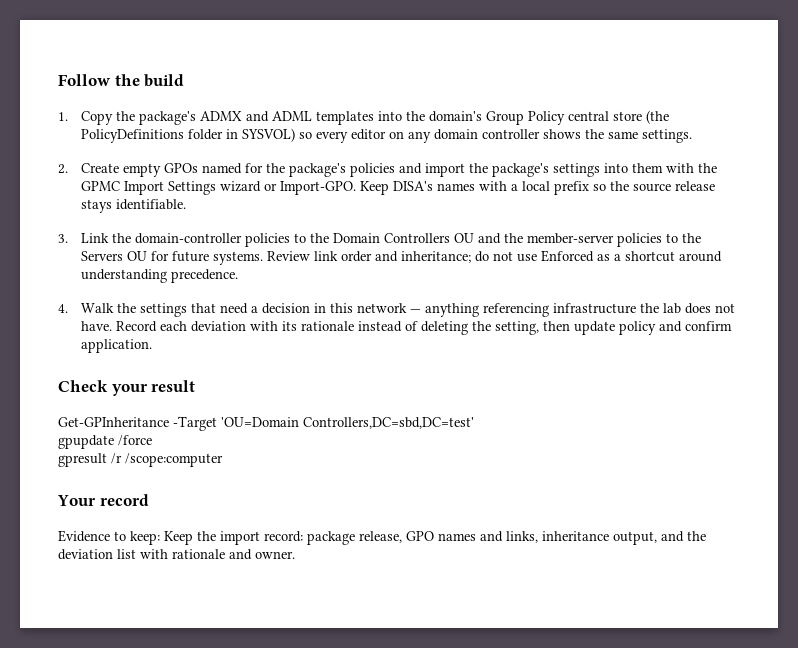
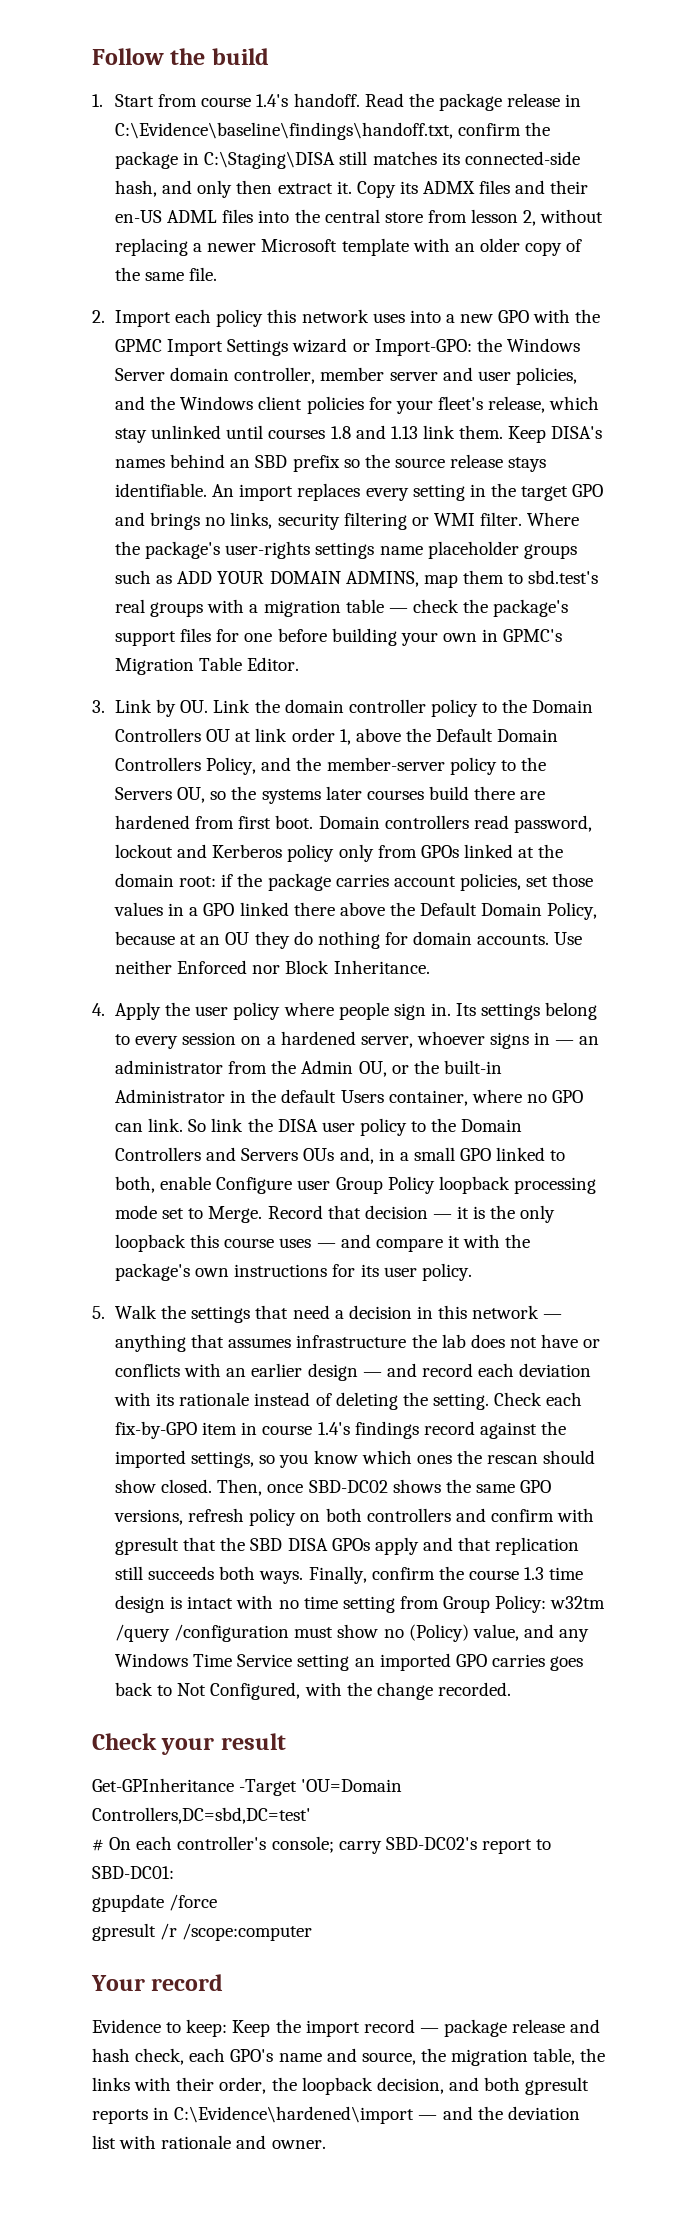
[81,110,670,125] [81,128,693,143] Copy the package's ADMX and ADML templates into the domain's Group Policy central store (the PolicyDefinitions folder in SYSVOL) so every editor on any domain controller shows the same settings. -> [115,93,582,111] [115,122,551,140] [115,151,580,169] [115,180,589,198] [115,209,604,226] [115,238,583,256] [115,267,218,281] Start from course 1.4's handoff. Read the package release in C:\Evidence\baseline\findings\handoff.txt, confirm the package in C:\Staging\DISA still matches its connected-side hash, and only then extract it. Copy its ADMX files and their en-US ADML files into the central store from lesson 2, without replacing a newer Microsoft template with an older copy of the same file.
[81,163,664,177] Create empty GPOs named for the package's policies and import the package's settings into them -> [115,309,530,327] Import each policy this network uses into a new GPO
[280,181,551,195] Import-GPO. Keep DISA's names with a local -> [374,338,580,356] [115,367,577,385] [115,396,600,414] [115,425,603,443] [115,454,288,468] Import-GPO: the Windows Server domain controller, member server and user policies, and the Windows client policies for your fleet's release, which stay unlinked until courses 1.8 and 1.13 link them. Keep DISA's names behind an SBD
[58,233,291,247] // 3. Link the domain-controller policies -> [212,483,604,501] [115,512,580,530] [115,541,577,559] [115,570,599,588] [115,599,569,617] [115,628,563,646] [115,657,300,675] [92,699,478,717] An import replaces every setting in the target GPO and brings no links, security filtering or WMI filter. Where the package's user-rights settings name placeholder groups such as ADD YOUR DOMAIN ADMINS, map them to sbd.test's real groups with a migration table — check the package's support files for one before building your own in GPMC's Migration Table Editor. // 3. Link by OU. Link the domain controller policy
(475, 238) none -> [235,728,559,745] [115,757,257,775] at link order 1, above the Default Domain Controllers Policy,
[617,233,663,247] policies -> [449,757,497,775] policy
[127,250,723,265] [81,269,239,283] [58,304,68,313] OU for future systems. Review link order and inheritance; do not use Enforced as a shortcut around understanding precedence. // 4. -> [177,786,546,804] [115,815,592,833] [115,844,564,862] [115,873,594,891] [114,902,598,920] [115,931,583,949] [115,960,430,974] [92,1002,598,1020] [115,1031,600,1049] [115,1060,502,1077] [115,1089,584,1106] [115,1118,523,1136] [115,1147,566,1164] [115,1176,596,1194] [115,1205,556,1223] [115,1234,531,1252] [115,1263,472,1281] [92,1306,105,1319] OU, so the systems later courses build there are hardened from first boot. Domain controllers read password, lockout and Kerberos policy only from GPOs linked at the domain root: if the package carries account policies, set those values in a GPO linked there above the Default Domain Policy, because at an OU they do nothing for domain accounts. Use neither Enforced nor Block Inheritance. // 4. Apply the user policy where people sign in. Its settings belong to every session on a hardened server, whoever signs in — an administrator from the Admin OU, or the built-in Administrator in the default Users container, where no GPO can link. So link the DISA user policy to the Domain Controllers and Servers OUs and, in a small GPO linked to both, enable Configure user Group Policy loopback processing mode set to Merge. Record that decision — it is the only loopback this course uses — and compare it with the package's own instructions for its user policy. // 5.
[483,303,550,317] referencing -> [191,1334,292,1348] that assumes
[81,321,158,332] have. Record -> [541,1334,601,1348] [115,1363,473,1381] have or conflicts with an earlier design — and record
[495,321,733,335] [81,339,153,353] setting, then update policy and confirm application. -> [432,1392,583,1410] [115,1421,567,1439] [115,1450,596,1468] [115,1479,552,1496] [114,1508,595,1526] [115,1537,580,1555] [115,1566,584,1584] [115,1595,606,1613] [115,1624,590,1642] [115,1653,584,1671] [115,1682,511,1700] setting. Check each fix-by-GPO item in course 1.4's findings record against the imported settings, so you know which ones the rescan should show closed. Then, once SBD-DC02 shows the same GPO versions, refresh policy on both controllers and confirm with gpresult that the SBD DISA GPOs apply and that replication still succeeds both ways. Finally, confirm the course 1.3 time design is intact with no time setting from Group Policy: w32tm /query /configuration must show no (Policy) value, and any Windows Time Service setting an imported GPO carries goes back to Not Configured, with the change recorded.
(474, 423) none -> [92,1836,552,1854] [92,1866,174,1879] // # On each controller's console; carry SBD-DC02's report to SBD-DC01:
[264,531,657,545] record: package release, GPO names and links, inheritance output, -> [363,2019,601,2037] [92,2048,606,2066] [92,2077,590,2095] [92,2106,438,2124] record — package release and hash check, each GPO's name and source, the migration table, the links with their order, the loopback decision, and both gpresult reports in C:\Evidence\hardened\import —

